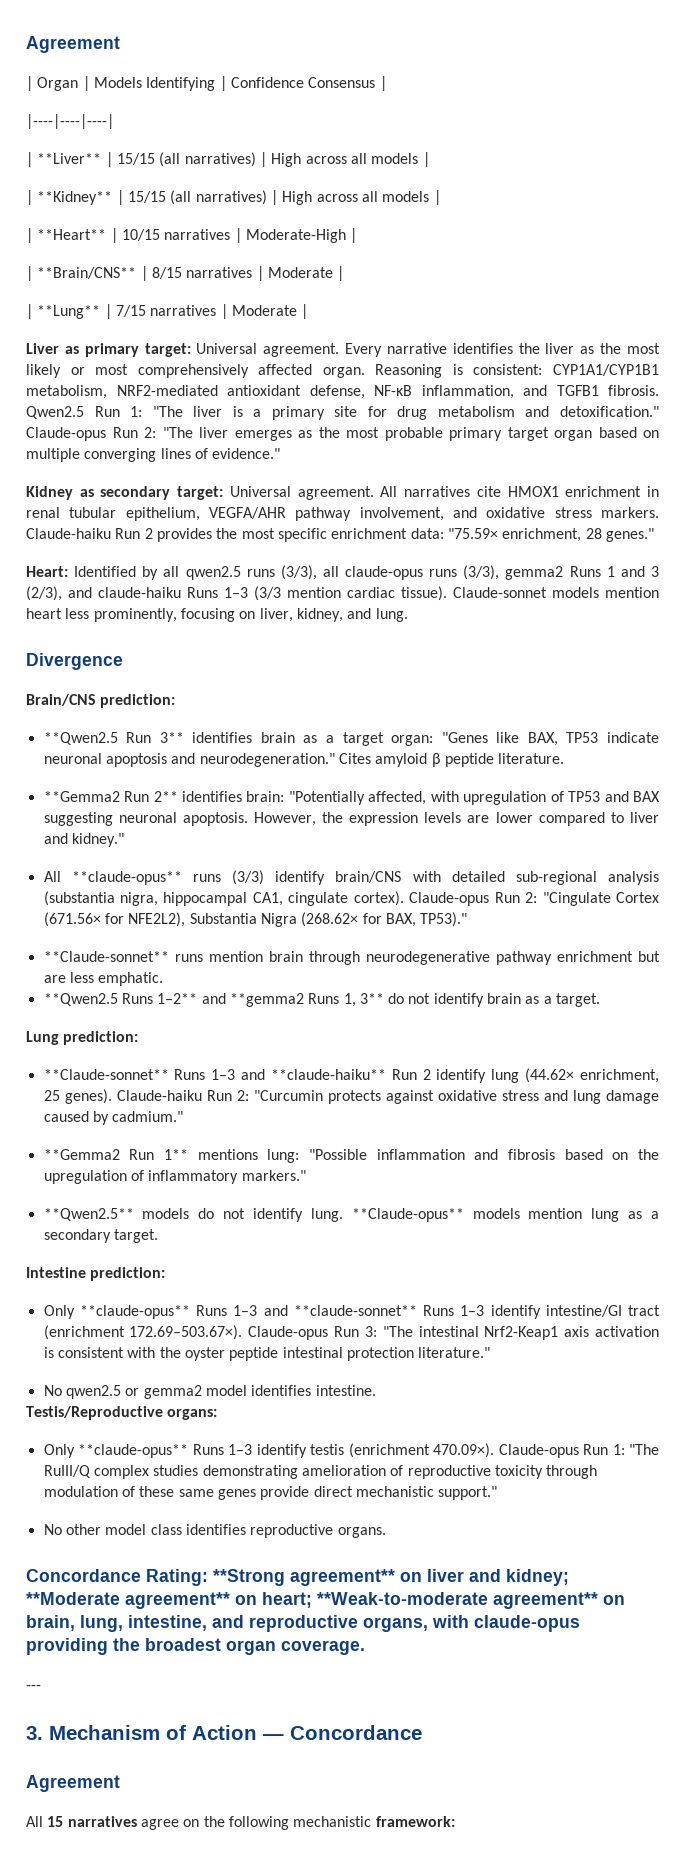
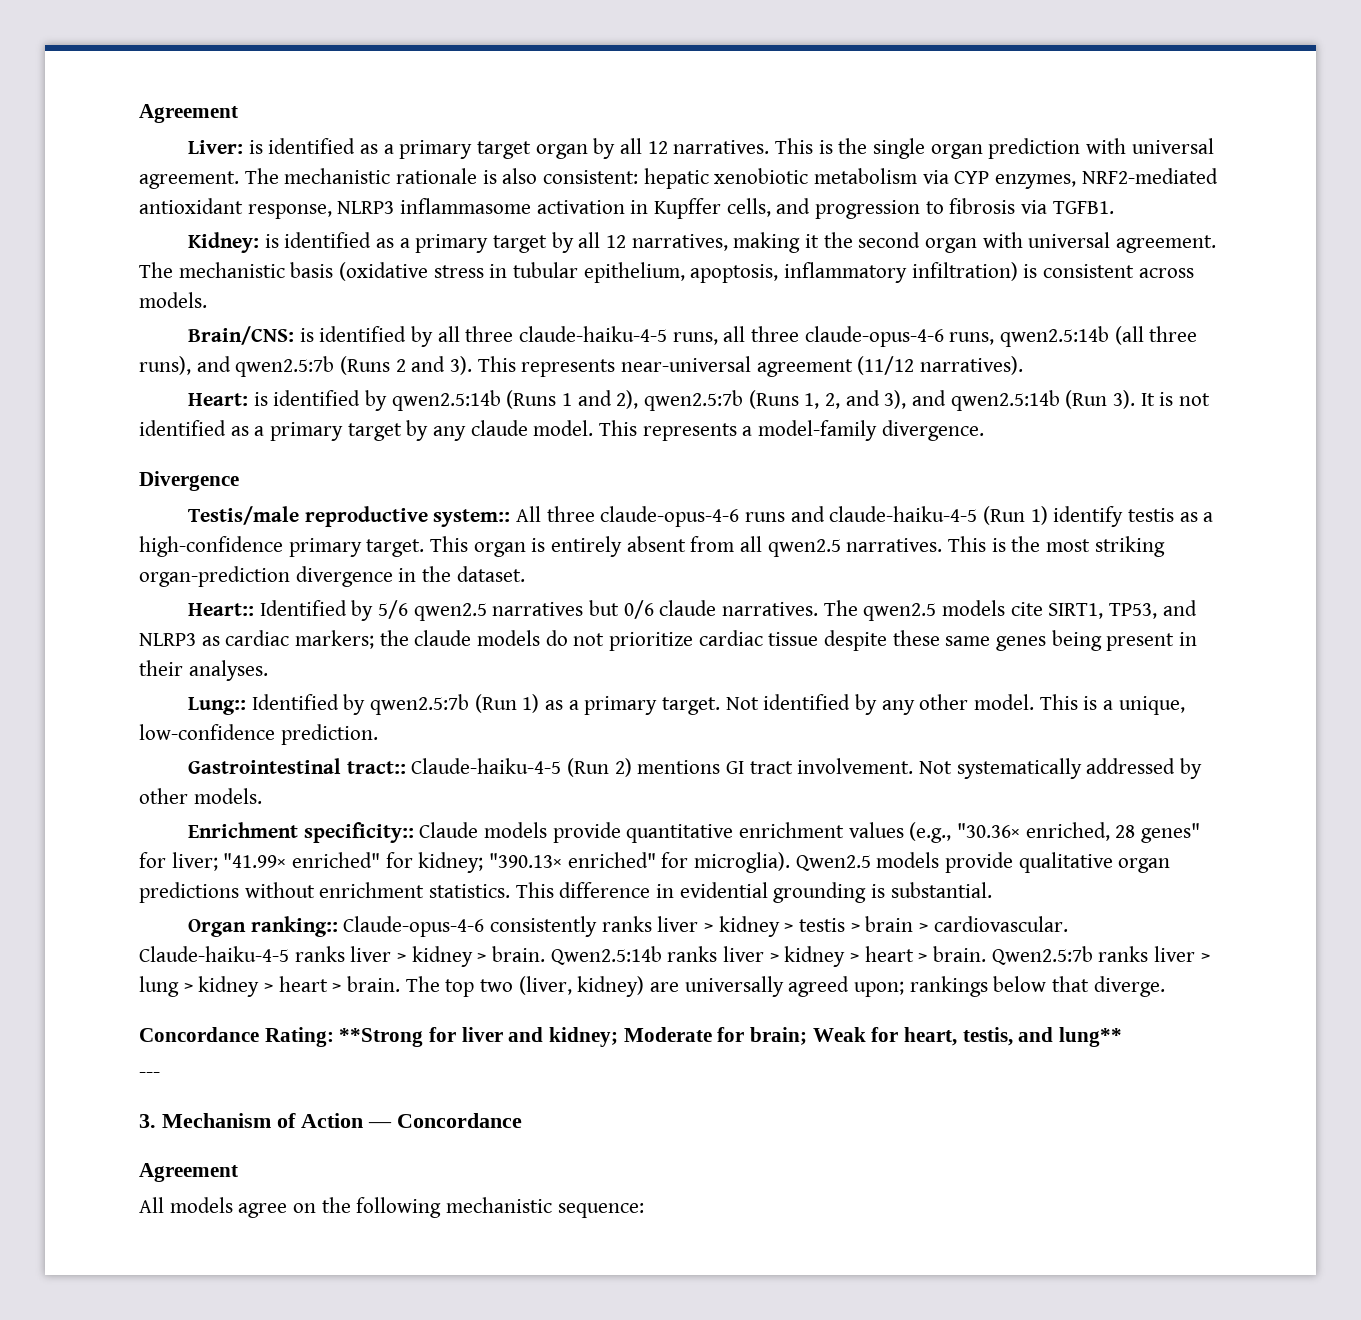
[26,36,120,53] [26,76,387,91] [26,114,114,129] [26,152,430,167] [26,190,441,205] [26,228,358,243] [26,266,345,281] [26,304,309,319] [26,343,660,357] [26,364,659,378] [26,385,659,399] [26,406,660,420] [26,427,659,441] [26,448,281,462] [26,486,660,500] [26,507,659,521] [26,528,654,542] [26,565,659,580] [26,586,659,601] [26,608,408,622] [26,653,123,670] [26,694,176,708] [43,732,660,746] [43,753,565,767] [43,791,661,805] [43,812,659,826] [43,833,124,847] [43,870,660,885] [43,891,659,906] [43,912,468,927] [43,951,660,965] [43,972,164,986] [43,993,601,1007] [26,1031,139,1045] [43,1068,659,1083] [43,1089,659,1104] [43,1111,184,1125] [43,1149,659,1163] [43,1170,306,1184] [43,1208,660,1222] [43,1229,158,1243] [26,1267,166,1281] [43,1305,661,1319] [43,1325,659,1340] [43,1347,491,1361] [43,1385,376,1399] [26,1406,218,1420] [43,1443,660,1458] [43,1465,598,1479] [43,1486,498,1500] [43,1524,386,1538] Agreement // | Organ | Models Identifying | Confidence Consensus | // |----|----|----| // | **Liver** | 15/15 (all narratives) | High across all models | // | **Kidney** | 15/15 (all narratives) | High across all models | // | **Heart** | 10/15 narratives | Moderate-High | // | **Brain/CNS** | 8/15 narratives | Moderate | // | **Lung** | 7/15 narratives | Moderate | // Liver as primary target: Universal agreement. Every narrative identifies the liver as the most likely or most comprehensively affected organ. Reasoning is consistent: CYP1A1/CYP1B1 metabolism, NRF2-mediated antioxidant defense, NF-κB inflammation, and TGFB1 fibrosis. Qwen2.5 Run 1: "The liver is a primary site for drug metabolism and detoxification." Claude-opus Run 2: "The liver emerges as the most probable primary target organ based on multiple converging lines of evidence." // Kidney as secondary target: Universal agreement. All narratives cite HMOX1 enrichment in renal tubular epithelium, VEGFA/AHR pathway involvement, and oxidative stress markers. Claude-haiku Run 2 provides the most specific enrichment data: "75.59× enrichment, 28 genes." // Heart: Identified by all qwen2.5 runs (3/3), all claude-opus runs (3/3), gemma2 Runs 1 and 3 (2/3), and claude-haiku Runs 1–3 (3/3 mention cardiac tissue). Claude-sonnet models mention heart less prominently, focusing on liver, kidney, and lung. // Divergence // Brain/CNS prediction: // **Qwen2.5 Run 3** identifies brain as a target organ: "Genes like BAX, TP53 indicate neuronal apoptosis and neurodegeneration." Cites amyloid β peptide literature. // **Gemma2 Run 2** identifies brain: "Potentially affected, with upregulation of TP53 and BAX suggesting neuronal apoptosis. However, the expression levels are lower compared to liver and kidney." // All **claude-opus** runs (3/3) identify brain/CNS with detailed sub-regional analysis (substantia nigra, hippocampal CA1, cingulate cortex). Claude-opus Run 2: "Cingulate Cortex (671.56× for NFE2L2), Substantia Nigra (268.62× for BAX, TP53)." // **Claude-sonnet** runs mention brain through neurodegenerative pathway enrichment but are less emphatic. // **Qwen2.5 Runs 1–2** and **gemma2 Runs 1, 3** do not identify brain as a target. // Lung prediction: // **Claude-sonnet** Runs 1–3 and **claude-haiku** Run 2 identify lung (44.62× enrichment, 25 genes). Claude-haiku Run 2: "Curcumin protects against oxidative stress and lung damage caused by cadmium." // **Gemma2 Run 1** mentions lung: "Possible inflammation and fibrosis based on the upregulation of inflammatory markers." // **Qwen2.5** models do not identify lung. **Claude-opus** models mention lung as a secondary target. // Intestine prediction: // Only **claude-opus** Runs 1–3 and **claude-sonnet** Runs 1–3 identify intestine/GI tract (enrichment 172.69–503.67×). Claude-opus Run 3: "The intestinal Nrf2-Keap1 axis activation is consistent with the oyster peptide intestinal protection literature." // No qwen2.5 or gemma2 model identifies intestine. // Testis/Reproductive organs: // Only **claude-opus** Runs 1–3 identify testis (enrichment 470.09×). Claude-opus Run 1: "The RuIII/Q complex studies demonstrating amelioration of reproductive toxicity through modulation of these same genes provide direct mechanistic support." // No other model class identifies reproductive organs. -> [139,104,238,123] [188,138,1214,159] [139,168,1218,189] [139,198,1114,219] [188,232,1217,253] [139,262,1194,283] [139,292,207,308] [188,326,1198,347] [139,356,1024,377] [188,390,1211,411] [139,420,984,441] [139,471,239,491] [188,506,1214,527] [139,536,1165,557] [139,566,525,587] [188,600,1197,621] [139,630,1198,651] [139,660,268,681] [188,694,1185,715] [139,724,378,745] [188,758,1203,779] [139,788,262,804] [188,822,1201,843] [139,852,1171,873] [139,882,992,903] [188,916,1068,937] [139,946,1210,967] [139,976,1165,997] Agreement // Liver: is identified as a primary target organ by all 12 narratives. This is the single organ prediction with universal agreement. The mechanistic rationale is also consistent: hepatic xenobiotic metabolism via CYP enzymes, NRF2-mediated antioxidant response, NLRP3 inflammasome activation in Kupffer cells, and progression to fibrosis via TGFB1. // Kidney: is identified as a primary target by all 12 narratives, making it the second organ with universal agreement. The mechanistic basis (oxidative stress in tubular epithelium, apoptosis, inflammatory infiltration) is consistent across models. // Brain/CNS: is identified by all three claude-haiku-4-5 runs, all three claude-opus-4-6 runs, qwen2.5:14b (all three runs), and qwen2.5:7b (Runs 2 and 3). This represents near-universal agreement (11/12 narratives). // Heart: is identified by qwen2.5:14b (Runs 1 and 2), qwen2.5:7b (Runs 1, 2, and 3), and qwen2.5:14b (Run 3). It is not identified as a primary target by any claude model. This represents a model-family divergence. // Divergence // Testis/male reproductive system:: All three claude-opus-4-6 runs and claude-haiku-4-5 (Run 1) identify testis as a high-confidence primary target. This organ is entirely absent from all qwen2.5 narratives. This is the most striking organ-prediction divergence in the dataset. // Heart:: Identified by 5/6 qwen2.5 narratives but 0/6 claude narratives. The qwen2.5 models cite SIRT1, TP53, and NLRP3 as cardiac markers; the claude models do not prioritize cardiac tissue despite these same genes being present in their analyses. // Lung:: Identified by qwen2.5:7b (Run 1) as a primary target. Not identified by any other model. This is a unique, low-confidence prediction. // Gastrointestinal tract:: Claude-haiku-4-5 (Run 2) mentions GI tract involvement. Not systematically addressed by other models. // Enrichment specificity:: Claude models provide quantitative enrichment values (e.g., "30.36× enriched, 28 genes" for liver; "41.99× enriched" for kidney; "390.13× enriched" for microglia). Qwen2.5 models provide qualitative organ predictions without enrichment statistics. This difference in evidential grounding is substantial. // Organ ranking:: Claude-opus-4-6 consistently ranks liver > kidney > testis > brain > cardiovascular. Claude-haiku-4-5 ranks liver > kidney > brain. Qwen2.5:14b ranks liver > kidney > heart > brain. Qwen2.5:7b ranks liver > lung > kidney > heart > brain. The top two (liver, kidney) are universally agreed upon; rankings below that diverge.
[290,1569,422,1586] agreement** on -> [429,1027,457,1042] for
[26,1592,625,1609] [26,1615,580,1632] [26,1638,365,1655] **Moderate agreement** on heart; **Weak-to-moderate agreement** on brain, lung, intestine, and reproductive organs, with claude-opus providing the broadest organ coverage. -> [623,1027,1123,1047] Moderate for brain; Weak for heart, testis, and lung**
[47,1816,137,1827] 15 narratives -> [169,1197,233,1213] models
[375,1816,455,1827] framework: -> [557,1203,644,1218] sequence:

